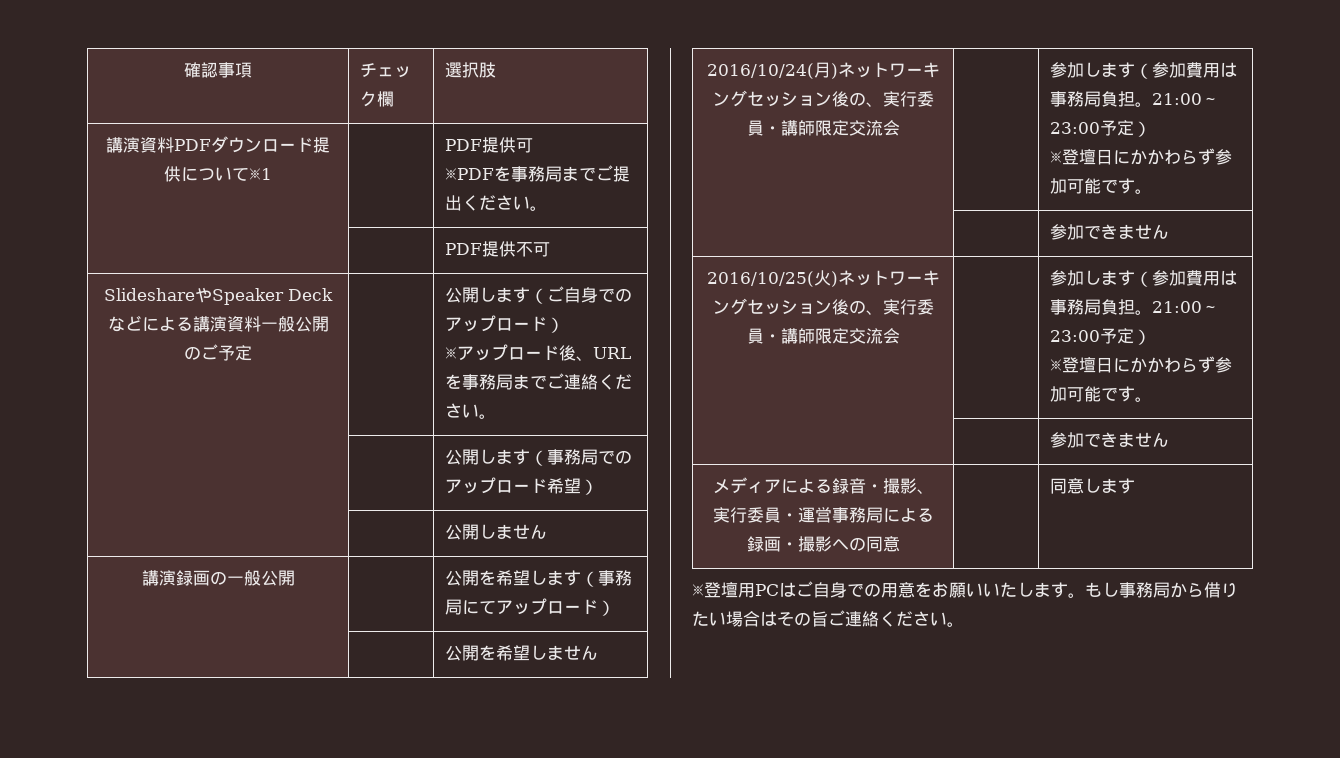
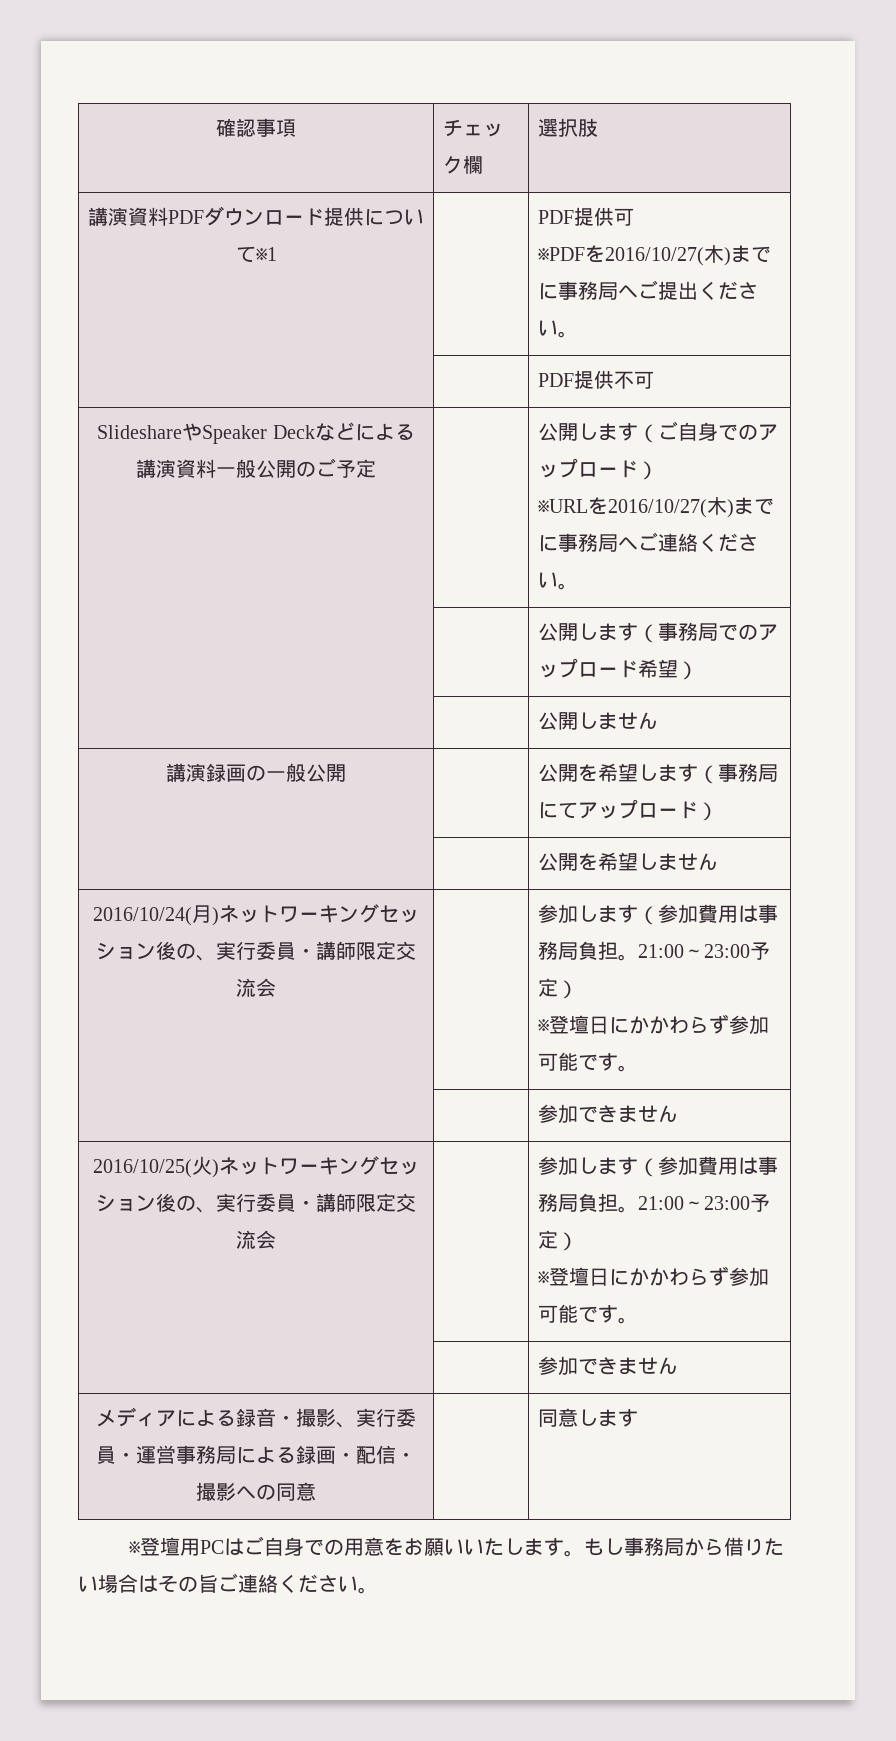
[511,166,597,182] 事務局まで -> [604,245,771,266] [537,281,638,300] 2016/10/27(木)までに事務局へ
[445,344,632,361] [445,374,548,390] ※アップロード後、URLを事務局まで -> [537,497,774,518] [537,533,638,552] ※URLを2016/10/27(木)までに事務局へ
(798, 546) none -> [356,1445,417,1464] 配信・

